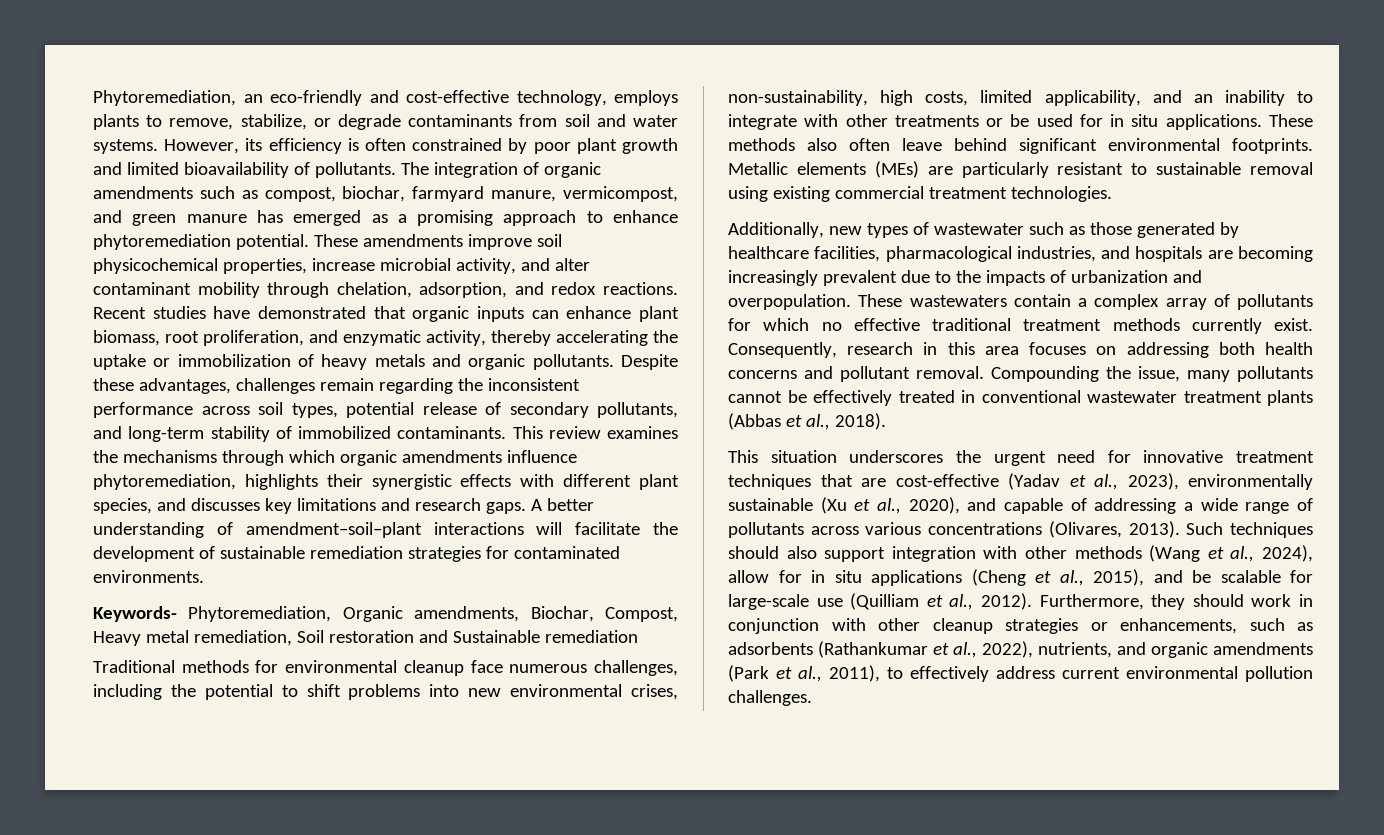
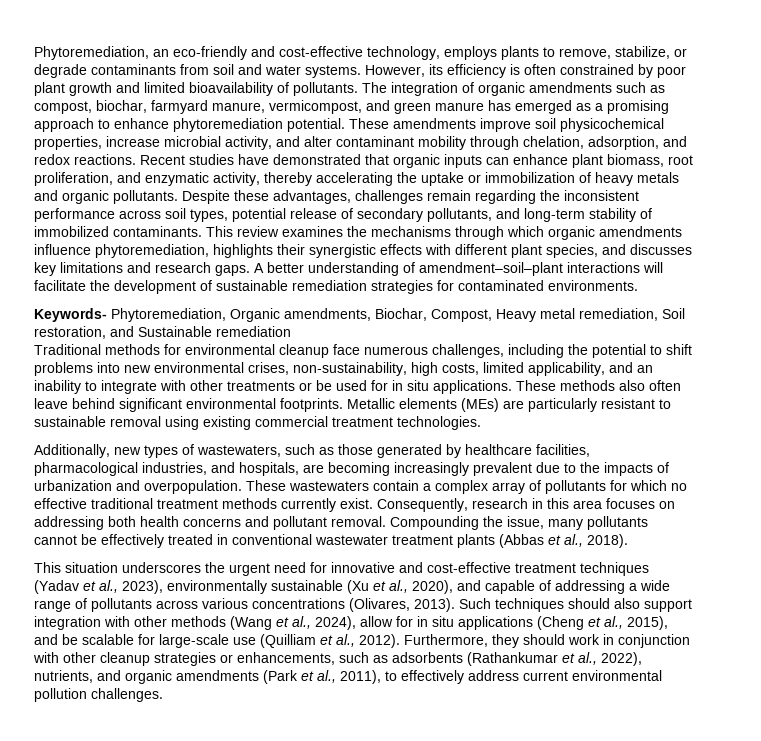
[328,630,414,643] restoration -> [34,326,106,339] restoration,
[933,223,1024,235] wastewater -> [197,445,281,457] wastewaters,
[1135,246,1203,262] hospitals -> [239,462,299,476] hospitals,
[1236,451,1314,463] [728,474,999,490] treatment techniques that are cost-effective -> [399,562,649,576] and cost-effective treatment techniques

